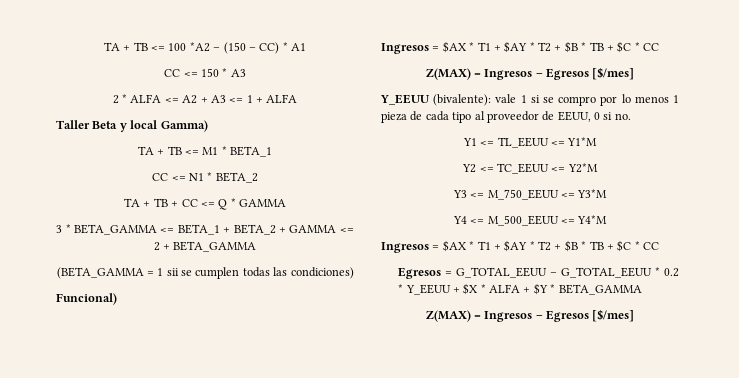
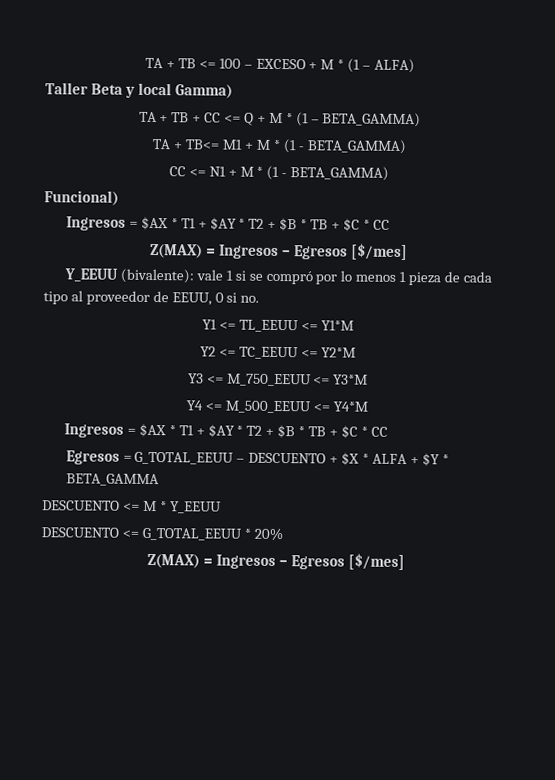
[189,42,307,54] [164,68,246,77] [112,94,298,104] *A2 – (150 – CC) * A1 // CC <= 150 * A3 // 2 * ALFA <= A2 + A3 <= 1 + ALFA -> [243,58,415,74] – EXCESO + M * (1 – ALFA)
[185,146,273,157] [152,172,258,183] [124,198,286,210] [56,224,354,235] [153,241,257,252] [56,267,354,279] <= M1 * BETA_1 // CC <= N1 * BETA_2 // TA + TB + CC <= Q * GAMMA // 3 * BETA_GAMMA <= BETA_1 + BETA_2 + GAMMA <= 2 + BETA_GAMMA // (BETA_GAMMA = 1 sii se cumplen todas las condiciones) -> [192,112,422,128] [152,139,406,155] [168,165,390,181] + CC <= Q + M * (1 – BETA_GAMMA) // TA + TB<= M1 + M * (1 - BETA_GAMMA) // CC <= N1 + M * (1 - BETA_GAMMA)
[558,96,597,106] compro -> [265,270,313,285] compró
[561,267,679,278] [398,284,451,295] G_TOTAL_EEUU * 0.2 * Y_EEUU -> [248,452,327,464] DESCUENTO
(642, 289) none -> [42,500,222,514] [41,527,283,541] // DESCUENTO <= M * Y_EEUU // DESCUENTO <= G_TOTAL_EEUU * 20%

